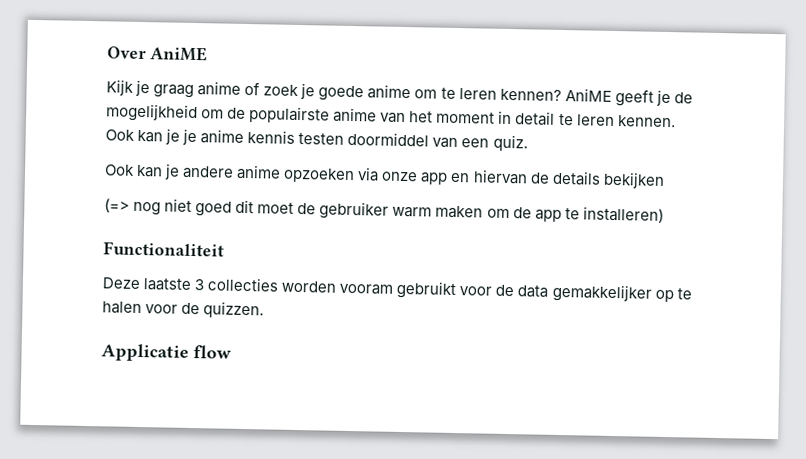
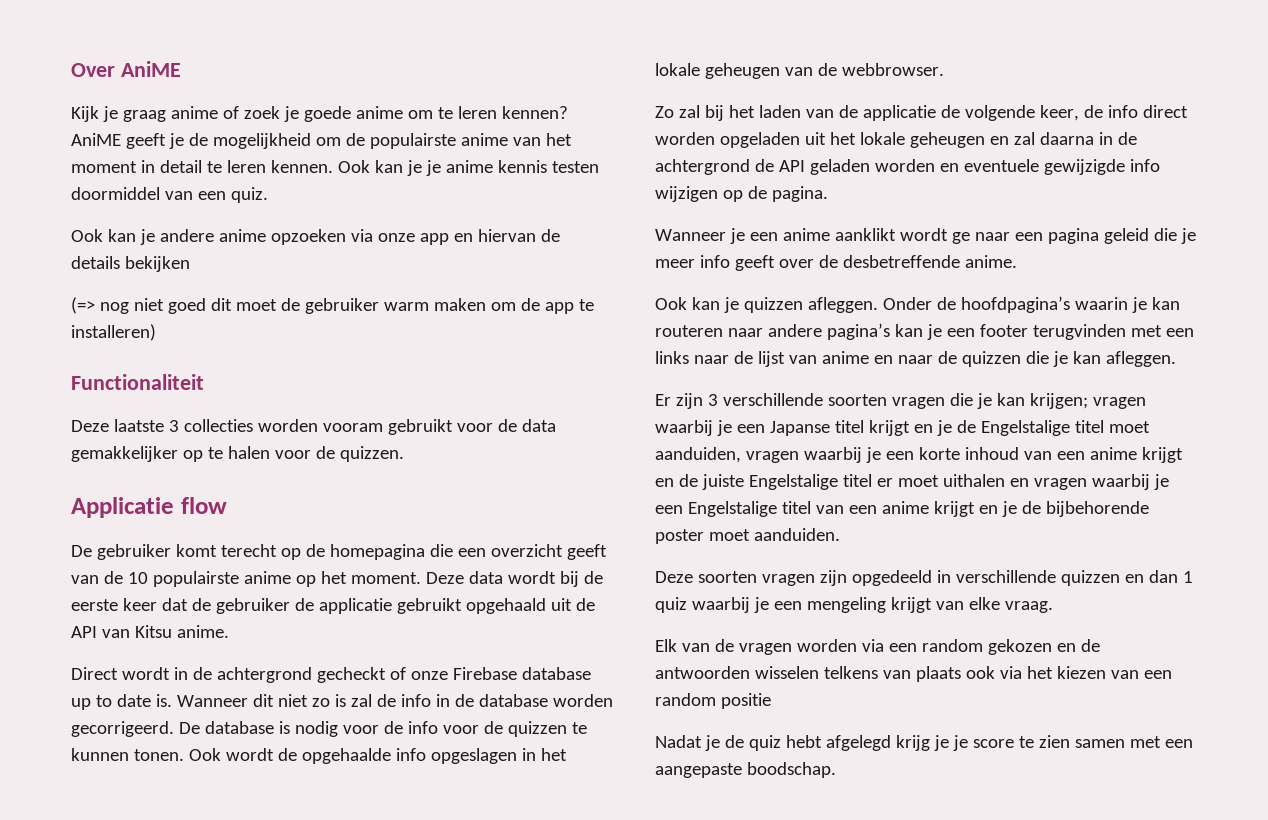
(232, 352) none -> [71,544,607,560] [71,571,603,587] [71,598,595,614] [71,625,229,638] [71,667,591,683] [71,694,613,710] [71,721,587,737] [71,748,567,764] [655,63,944,79] [655,105,1188,121] [655,132,1137,148] [655,159,1160,175] [655,186,828,202] [655,228,1196,244] [655,255,1017,271] [655,296,1180,313] [655,323,1194,340] [655,351,1176,367] [655,393,1146,409] [655,420,1150,436] [655,447,1183,463] [655,474,1169,490] [655,501,1149,517] [655,528,840,544] [655,570,1193,586] [655,597,1053,613] [655,639,1100,655] [655,666,1172,682] [655,693,771,709] [655,735,1193,751] [655,762,836,778] // De gebruiker komt terecht op de homepagina die een overzicht geeft van de 10 populairste anime op het moment. Deze data wordt bij de eerste keer dat de gebruiker de applicatie gebruikt opgehaald uit de API van Kitsu anime. // Direct wordt in de achtergrond gecheckt of onze Firebase database up to date is. Wanneer dit niet zo is zal de info in de database worden gecorrigeerd. De database is nodig voor de info voor de quizzen te kunnen tonen. Ook wordt de opgehaalde info opgeslagen in het lokale geheugen van de webbrowser. // Zo zal bij het laden van de applicatie de volgende keer, de info direct worden opgeladen uit het lokale geheugen en zal daarna in de achtergrond de API geladen worden en eventuele gewijzigde info wijzigen op de pagina. // Wanneer je een anime aanklikt wordt ge naar een pagina geleid die je meer info geeft over de desbetreffende anime. // Ook kan je quizzen afleggen. Onder de hoofdpagina’s waarin je kan routeren naar andere pagina’s kan je een footer terugvinden met een links naar de lijst van anime en naar de quizzen die je kan afleggen. // Er zijn 3 verschillende soorten vragen die je kan krijgen; vragen waarbij je een Japanse titel krijgt en je de Engelstalige titel moet aanduiden, vragen waarbij je een korte inhoud van een anime krijgt en de juiste Engelstalige titel er moet uithalen en vragen waarbij je een Engelstalige titel van een anime krijgt en je de bijbehorende poster moet aanduiden. // Deze soorten vragen zijn opgedeeld in verschillende quizzen en dan 1 quiz waarbij je een mengeling krijgt van elke vraag. // Elk van de vragen worden via een random gekozen en de antwoorden wisselen telkens van plaats ook via het kiezen van een random positie // Nadat je de quiz hebt afgelegd krijg je je score te zien samen met een aangepaste boodschap.

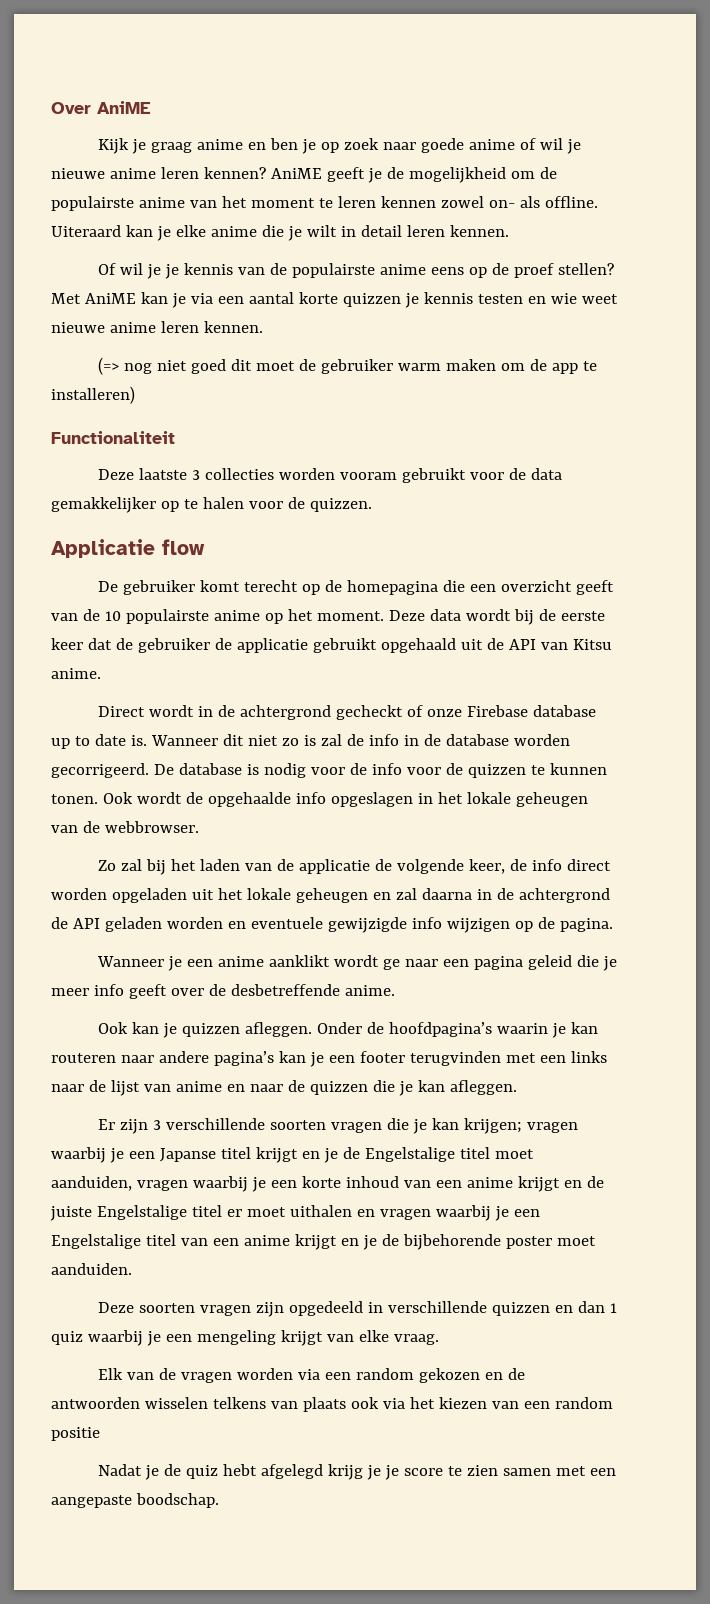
[222,106,453,122] of zoek je goede anime om te -> [247,138,581,154] [51,168,156,179] en ben je op zoek naar goede anime of wil je nieuwe anime
(137, 167) none -> [318,196,598,208] [51,225,337,241] te leren kennen zowel on- als offline. Uiteraard kan je elke anime die je wilt
[206,160,599,176] [71,187,268,203] [71,229,560,245] [71,256,190,272] te leren kennen. Ook kan je je anime kennis testen doormiddel van een quiz. // Ook kan je andere anime opzoeken via onze app en hiervan de details bekijken -> [406,225,509,237] [97,263,614,279] [51,292,618,308] [51,321,263,333] leren kennen. // Of wil je je kennis van de populairste anime eens op de proef stellen? Met AniME kan je via een aantal korte quizzen je kennis testen en wie weet nieuwe anime leren kennen.

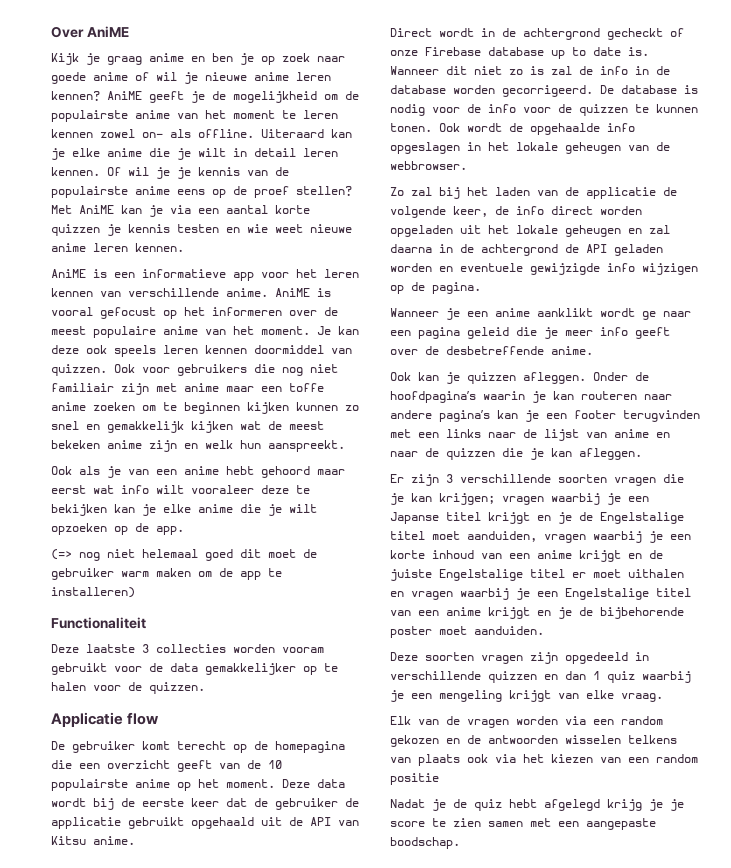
(509, 231) // -> (100, 171) none
(263, 327) none -> [51,269,359,281] [51,288,331,297] [51,307,338,319] [51,326,359,338] [51,345,352,357] [51,364,338,376] [51,383,324,395] [51,402,359,414] [51,421,324,433] [51,440,345,452] [51,466,345,478] [51,485,310,494] [51,504,317,516] [51,523,184,535] // AniME is een informatieve app voor het leren kennen van verschillende anime. AniME is vooral gefocust op het informeren over de meest populaire anime van het moment. Je kan deze ook speels leren kennen doormiddel van quizzen. Ook voor gebruikers die nog niet familiair zijn met anime maar een toffe anime zoeken om te beginnen kijken kunnen zo snel en gemakkelijk kijken wat de meest bekeken anime zijn en welk hun aanspreekt. // Ook als je van een anime hebt gehoord maar eerst wat info wilt vooraleer deze te bekijken kan je elke anime die je wilt opzoeken op de app.
(187, 365) none -> [142,549,198,558] helemaal

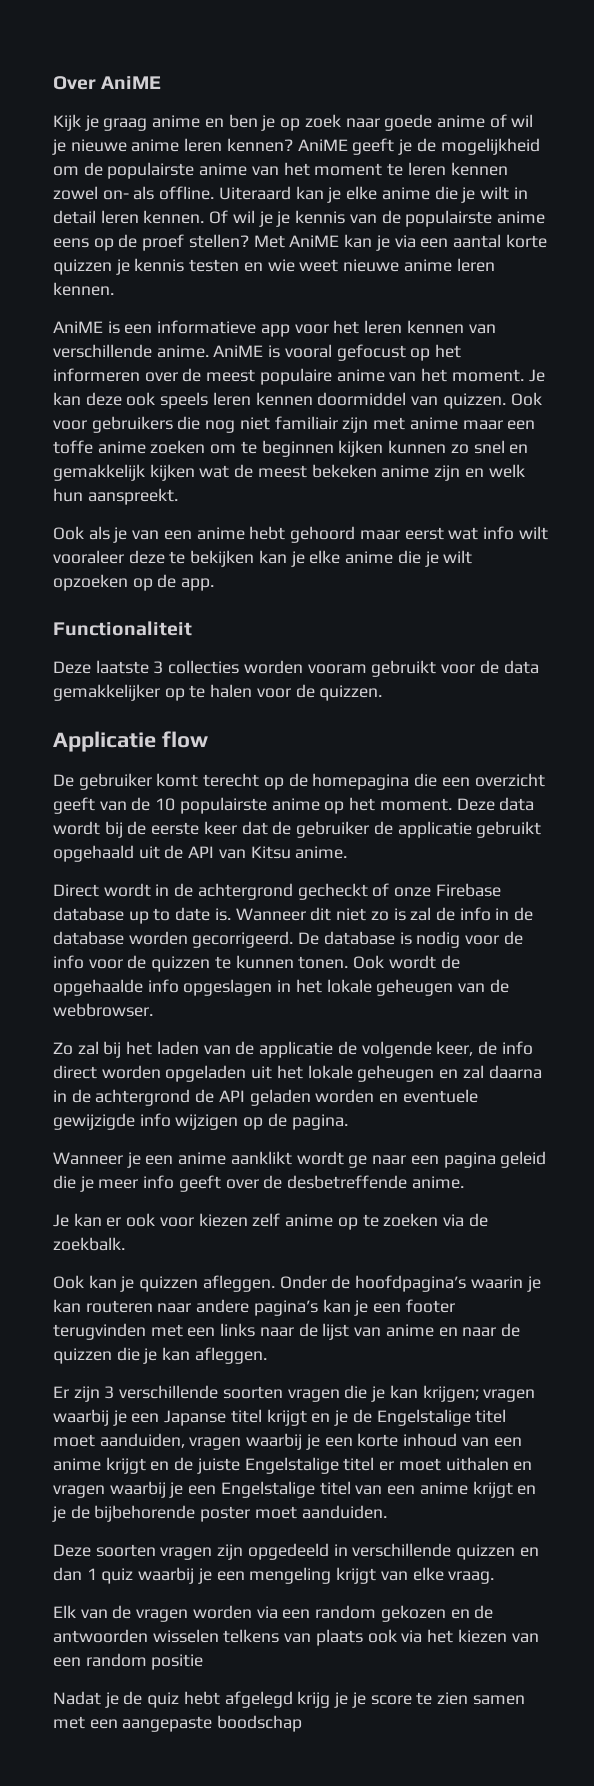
[51,549,317,561] [51,568,282,580] [51,587,135,598] // (=> nog niet helemaal goed dit moet de gebruiker warm maken om de app te installeren) -> (215, 584) none
(593, 350) none -> [53,1213,488,1230] [53,1237,125,1251] // Je kan er ook voor kiezen zelf anime op te zoeken via de zoekbalk.
[390,837,460,849] boodschap. -> [217,1715,303,1732] boodschap

